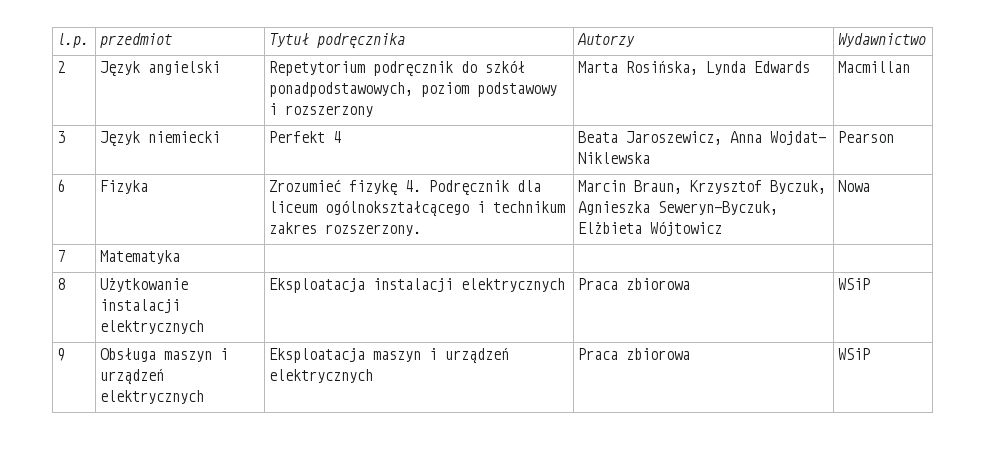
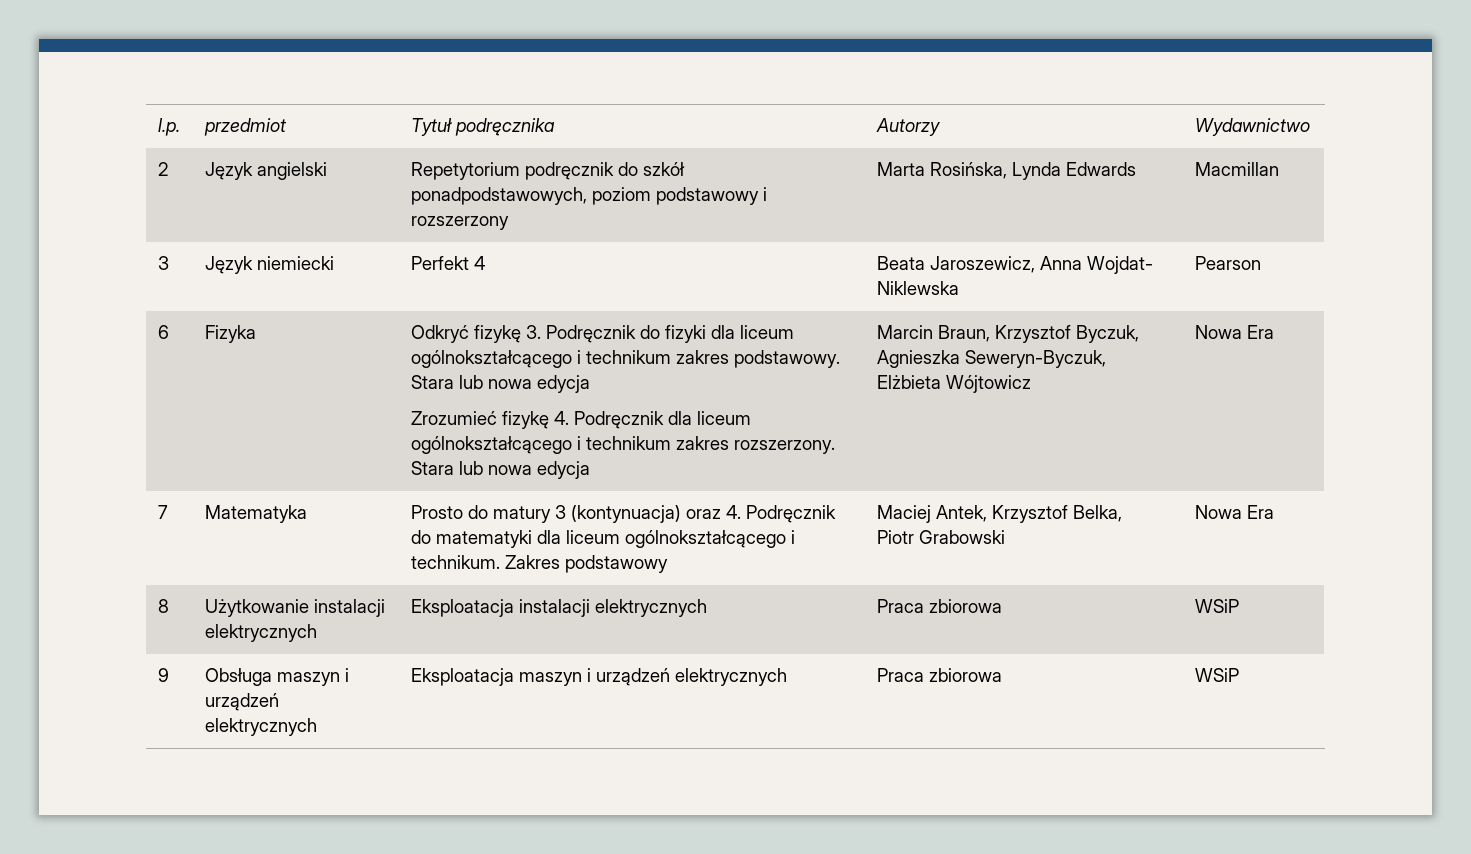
(149, 187) none -> [411,325,795,343] [411,350,841,368] [411,375,591,393] Odkryć fizykę 3. Podręcznik do fizyki dla liceum ogólnokształcącego i technikum zakres podstawowy. Stara lub nowa edycja //
(422, 230) none -> [411,461,591,479] Stara lub nowa edycja
(871, 186) none -> [1247,325,1275,339] Era
(181, 257) | | -> [411,505,837,523] [411,530,796,548] [411,555,669,573] [877,505,1123,523] [877,530,1006,544] [1195,505,1275,519] Prosto do matury 3 (kontynuacja) oraz 4. Podręcznik do matematyki dla liceum ogólnokształcącego i technikum. Zakres podstawowy | Maciej Antek, Krzysztof Belka, // Piotr Grabowski | Nowa Era

